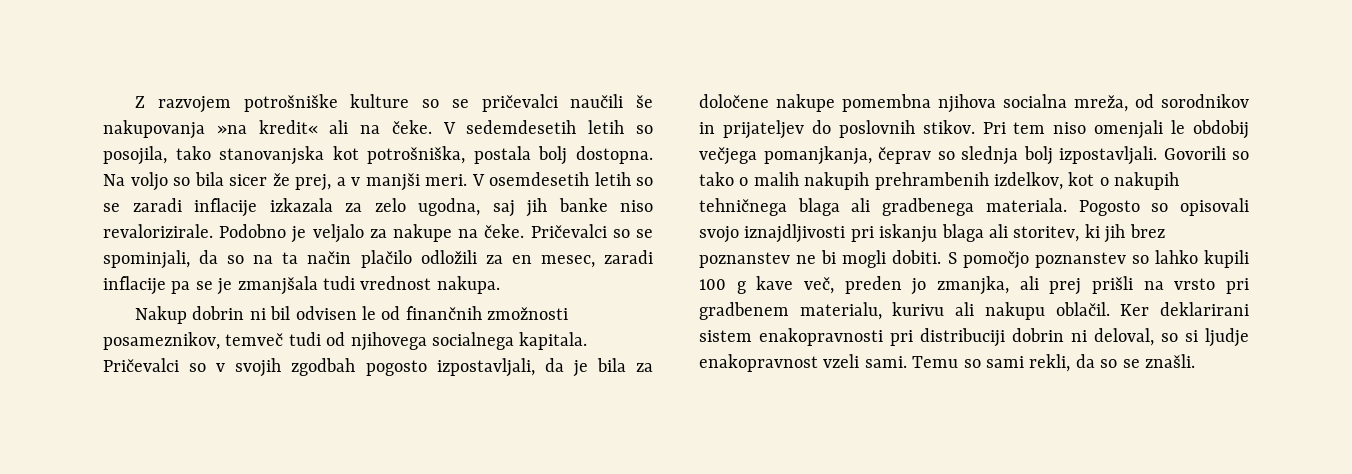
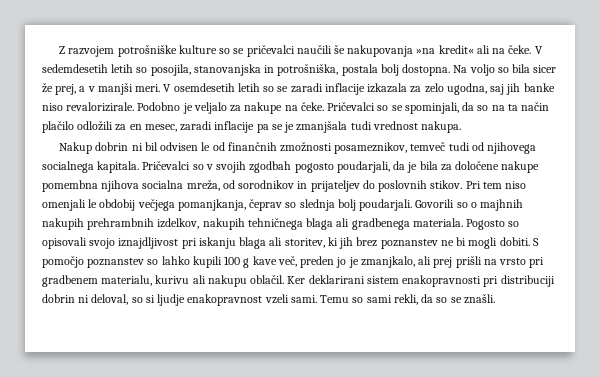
[175,146,359,165] tako stanovanjska kot -> [193,64,275,76] stanovanjska in
[436,358,535,377] izpostavljali, -> [336,161,390,173] poudarjali,
[1059,146,1157,165] izpostavljali. -> [359,199,413,211] poudarjali.
[699,172,1109,190] tako o malih nakupih prehrambenih izdelkov, kot o -> [470,199,524,211] [42,218,200,230] o majhnih nakupih prehrambnih izdelkov,
[744,224,846,243] iznajdljivosti -> [118,237,179,249] iznajdljivost
[937,276,1009,295] zmanjka, -> [348,256,415,268] je zmanjkalo,

